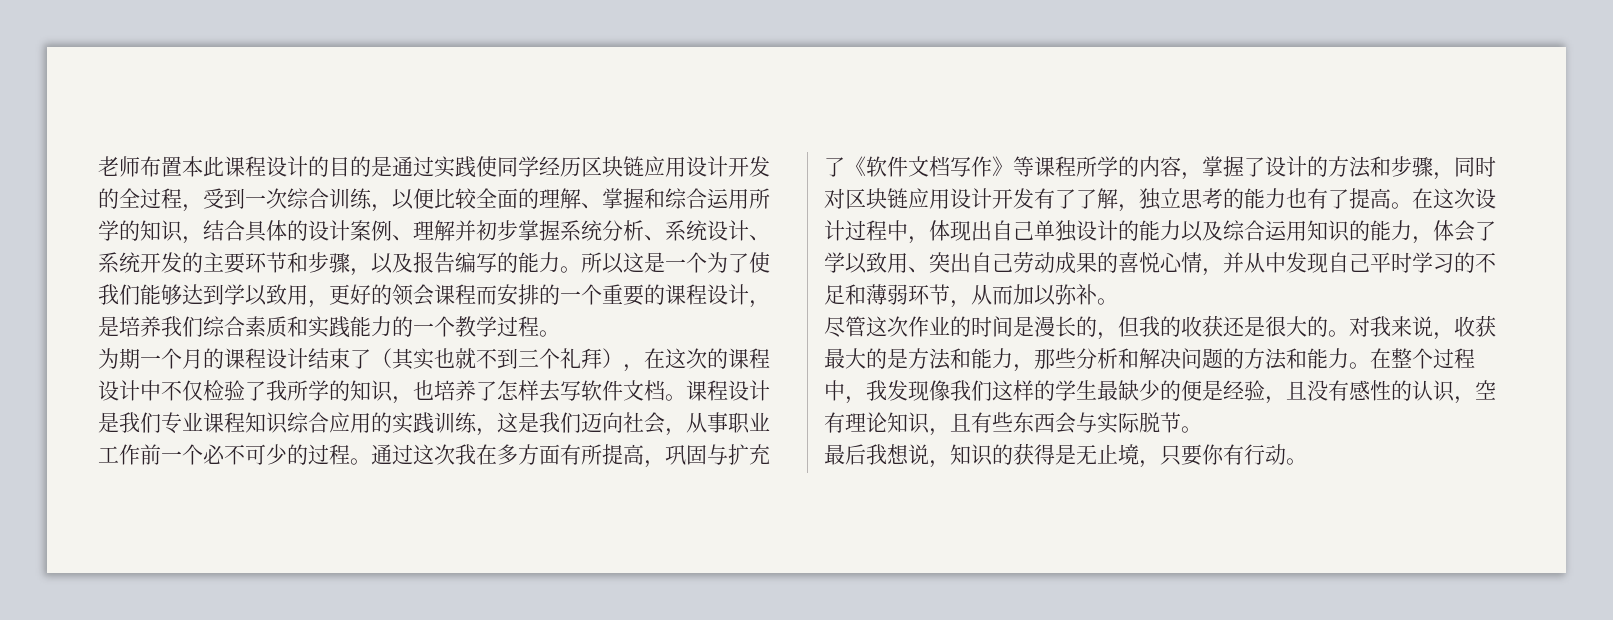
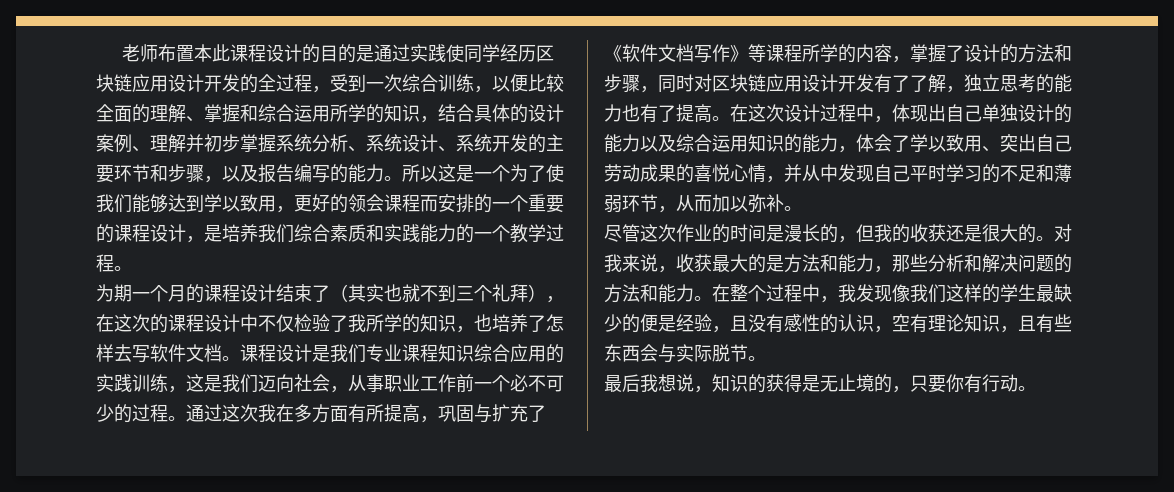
(1139, 454) none -> [874,374,892,393] 的

